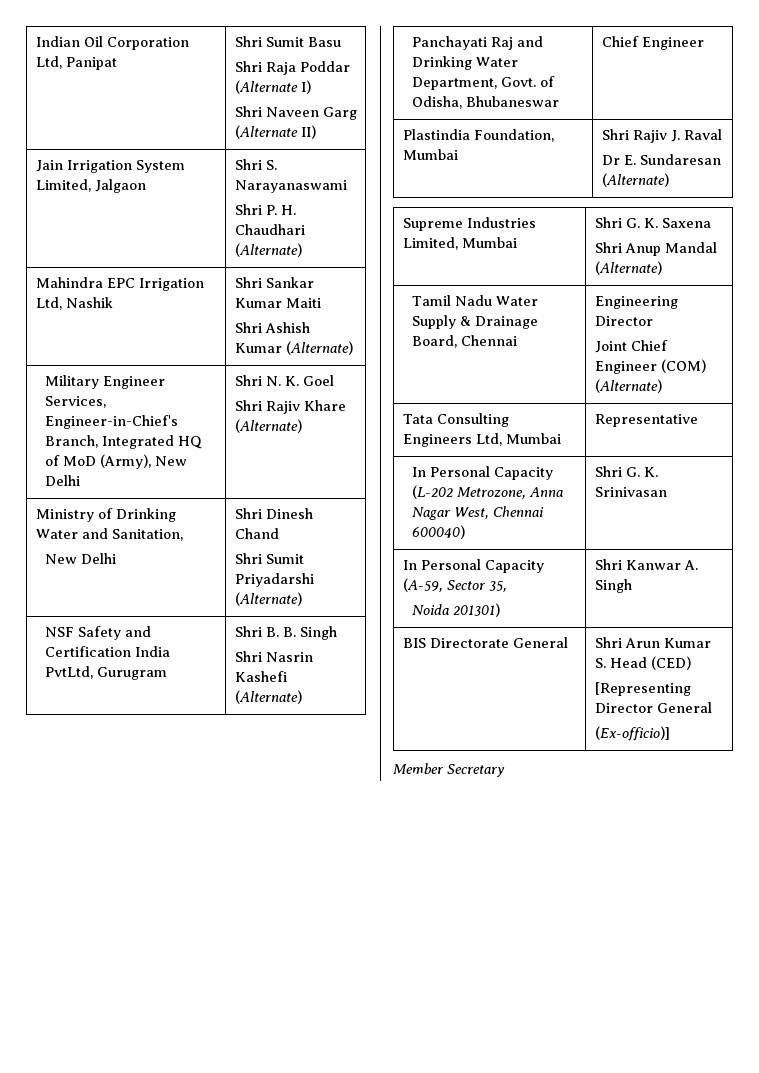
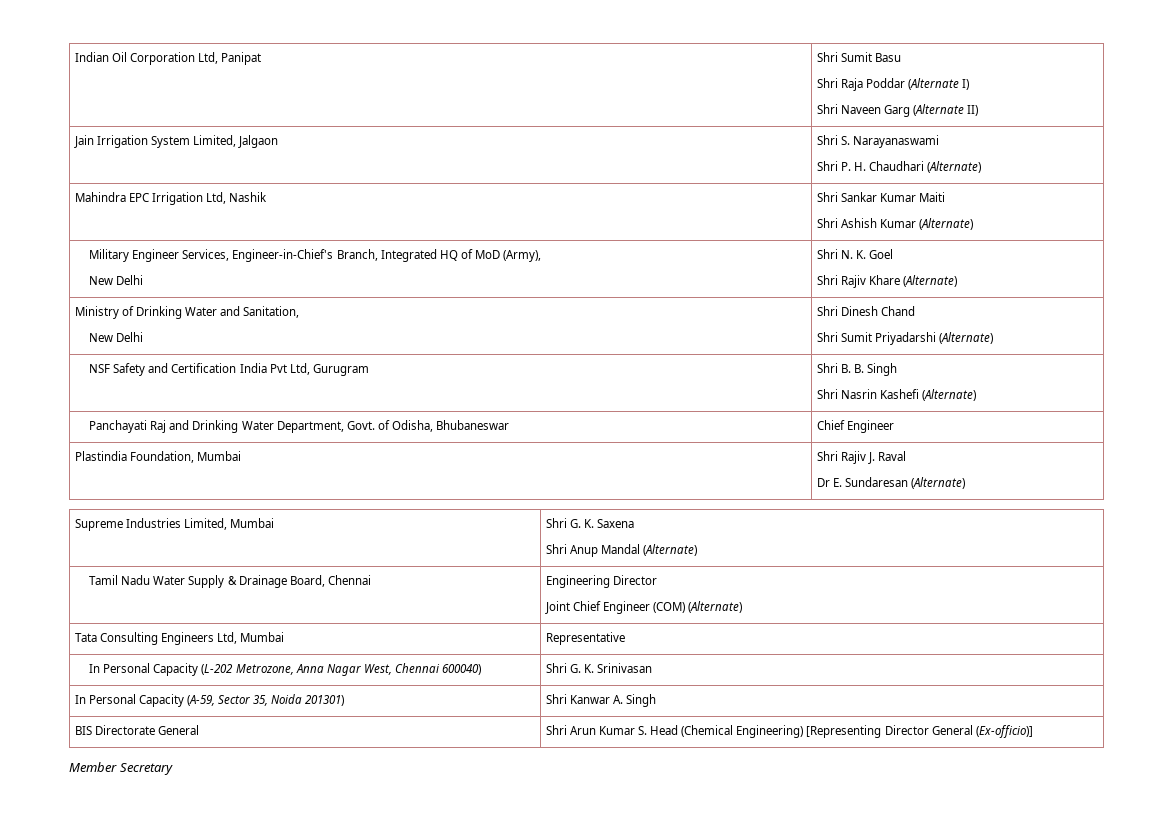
(152, 461) none -> (542, 256) //
[45,666,94,679] PvtLtd, -> [269,363,310,375] Pvt Ltd,
(507, 586) // -> (269, 700) none
[650,656,691,670] (CED) // -> [681,725,804,738] (Chemical Engineering)
(712, 707) // -> (973, 730) none

